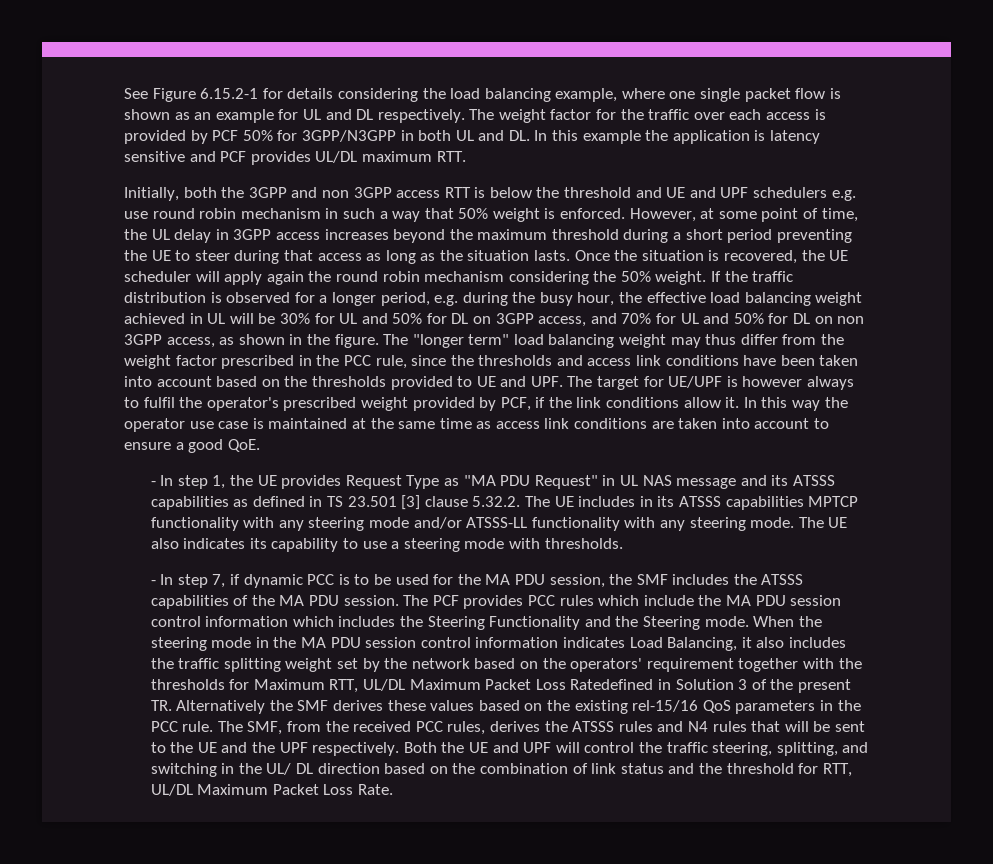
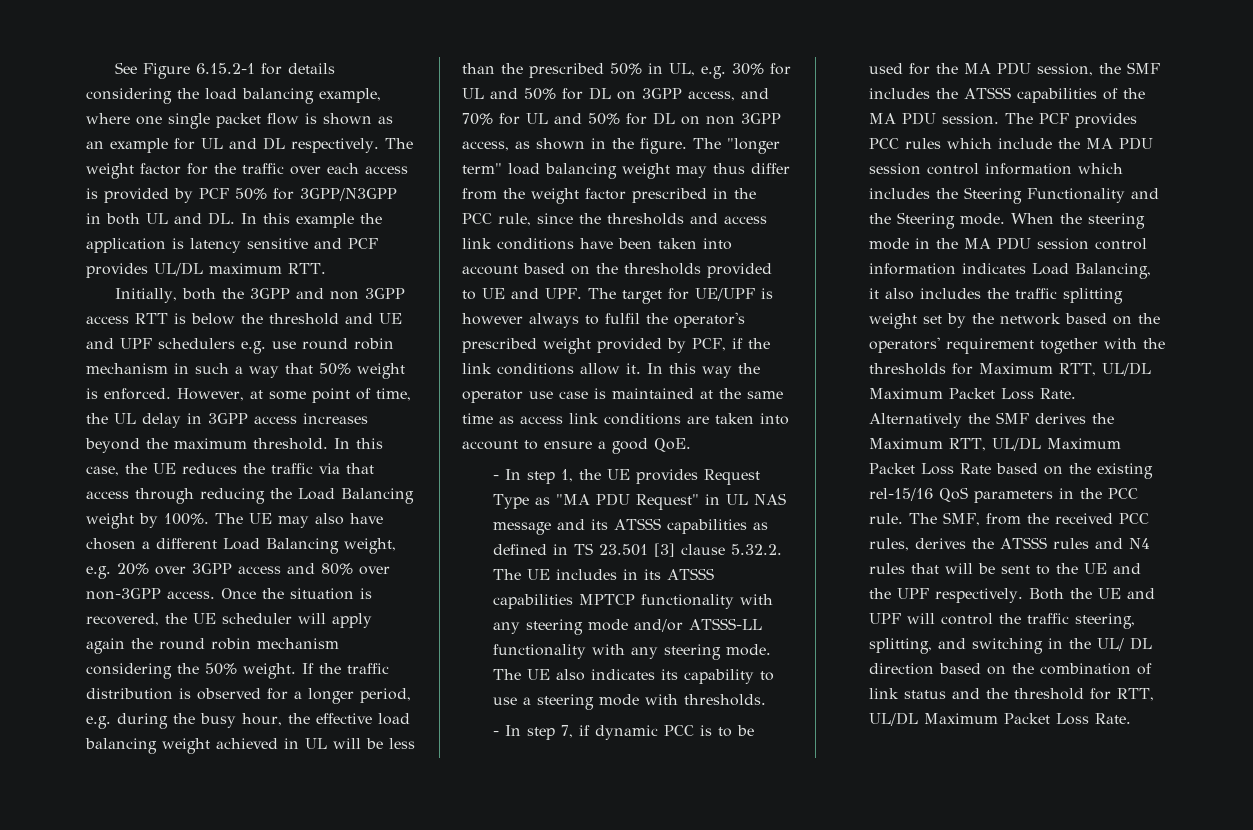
[551,229,852,243] [124,250,571,264] threshold during a short period preventing the UE to steer during that access as long as the situation lasts. -> [253,438,383,450] [86,463,374,476] [86,488,414,504] [86,513,383,529] [86,538,396,554] [86,563,390,579] [86,588,215,600] threshold. In this case, the UE reduces the traffic via that access through reducing the Load Balancing weight by 100%. The UE may also have chosen a different Load Balancing weight, e.g. 20% over 3GPP access and 80% over non-3GPP access.
(276, 318) none -> [389,738,415,749] [462,63,726,79] less than the prescribed 50% in UL, e.g.
[570,679,851,693] [150,700,475,714] Ratedefined in Solution 3 of the present TR. Alternatively the SMF derives these values -> [1040,388,1077,399] [869,412,1115,428] [869,437,1122,451] [869,463,992,475] Rate. Alternatively the SMF derives the Maximum RTT, UL/DL Maximum Packet Loss Rate

